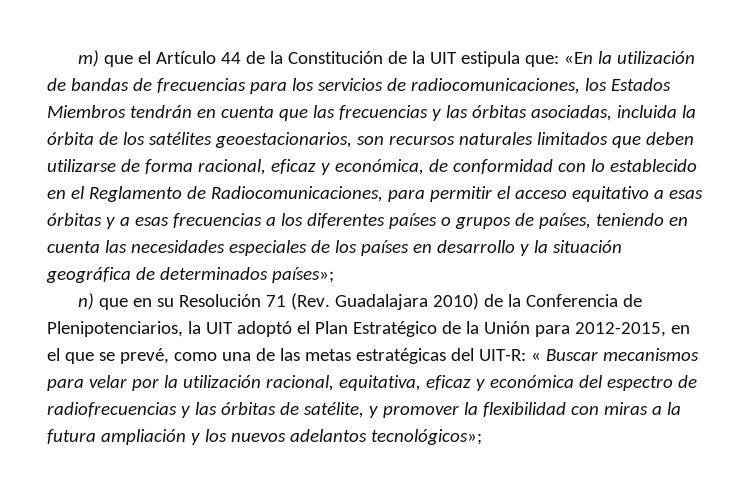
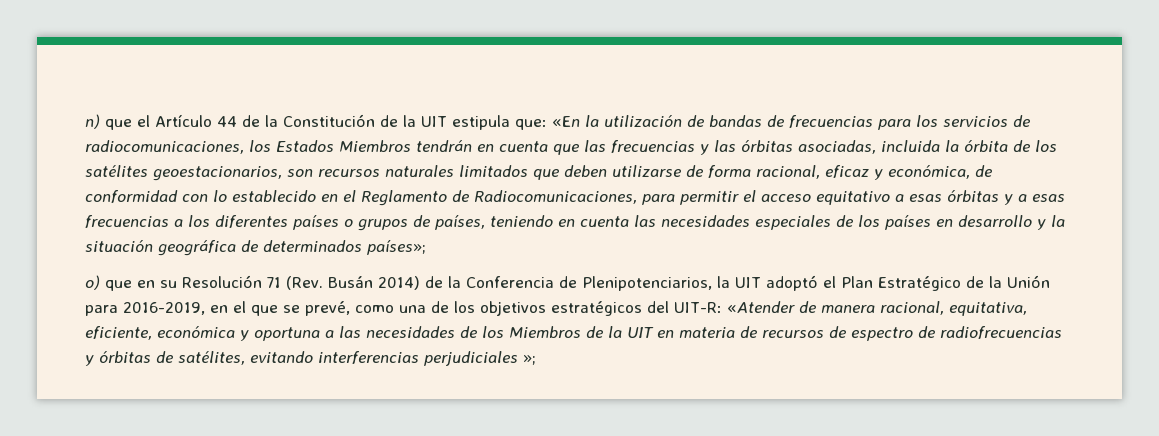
[77,50,99,67] m) -> [85,114,100,129] n)
[77,293,94,310] n) -> [85,275,100,290] o)
[334,293,479,310] Guadalajara 2010) -> [328,276,420,290] Busán 2014)
[574,322,666,337] 2012-2015, -> [123,302,205,315] 2016-2019,
[279,348,699,364] [47,375,603,391] las metas estratégicas del UIT-R: « Buscar mecanismos para velar por la utilización racional, equitativa, eficaz y económica del -> [454,301,1027,316] [85,326,846,341] los objetivos estratégicos del UIT-R: «Atender de manera racional, equitativa, eficiente, económica y oportuna a las necesidades de los Miembros de la UIT en materia de recursos de
[194,402,217,415] las -> (94, 360) none
[303,402,681,418] [47,429,482,445] satélite, y promover la flexibilidad con miras a la futura ampliación y los nuevos adelantos tecnológicos»; -> [178,351,536,366] satélites, evitando interferencias perjudiciales »;

